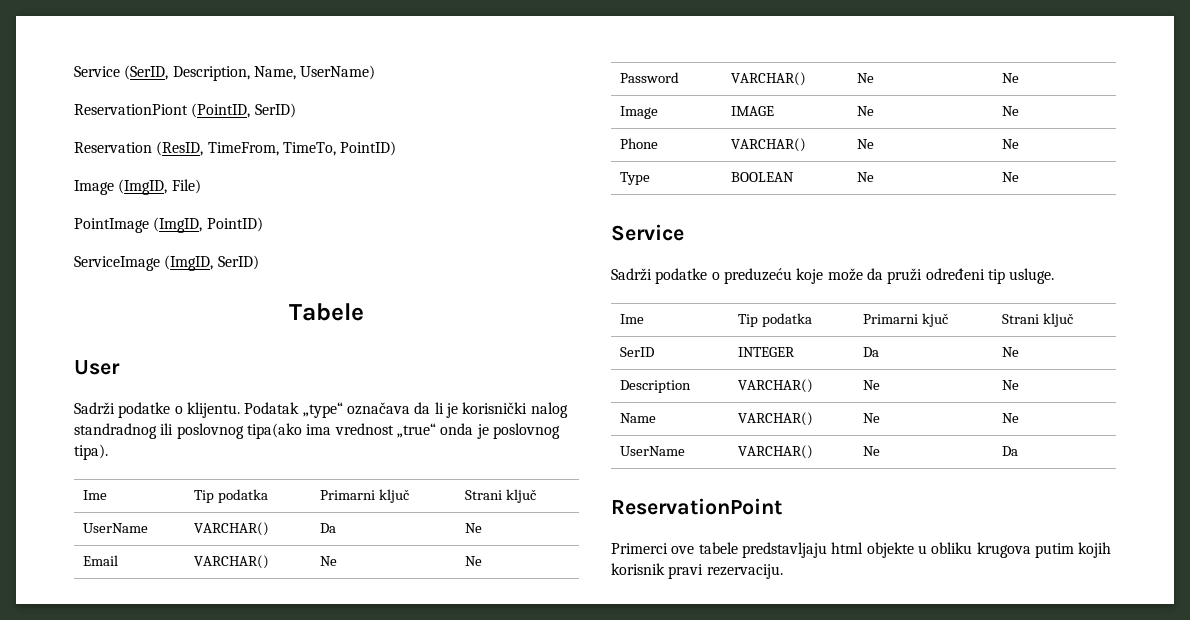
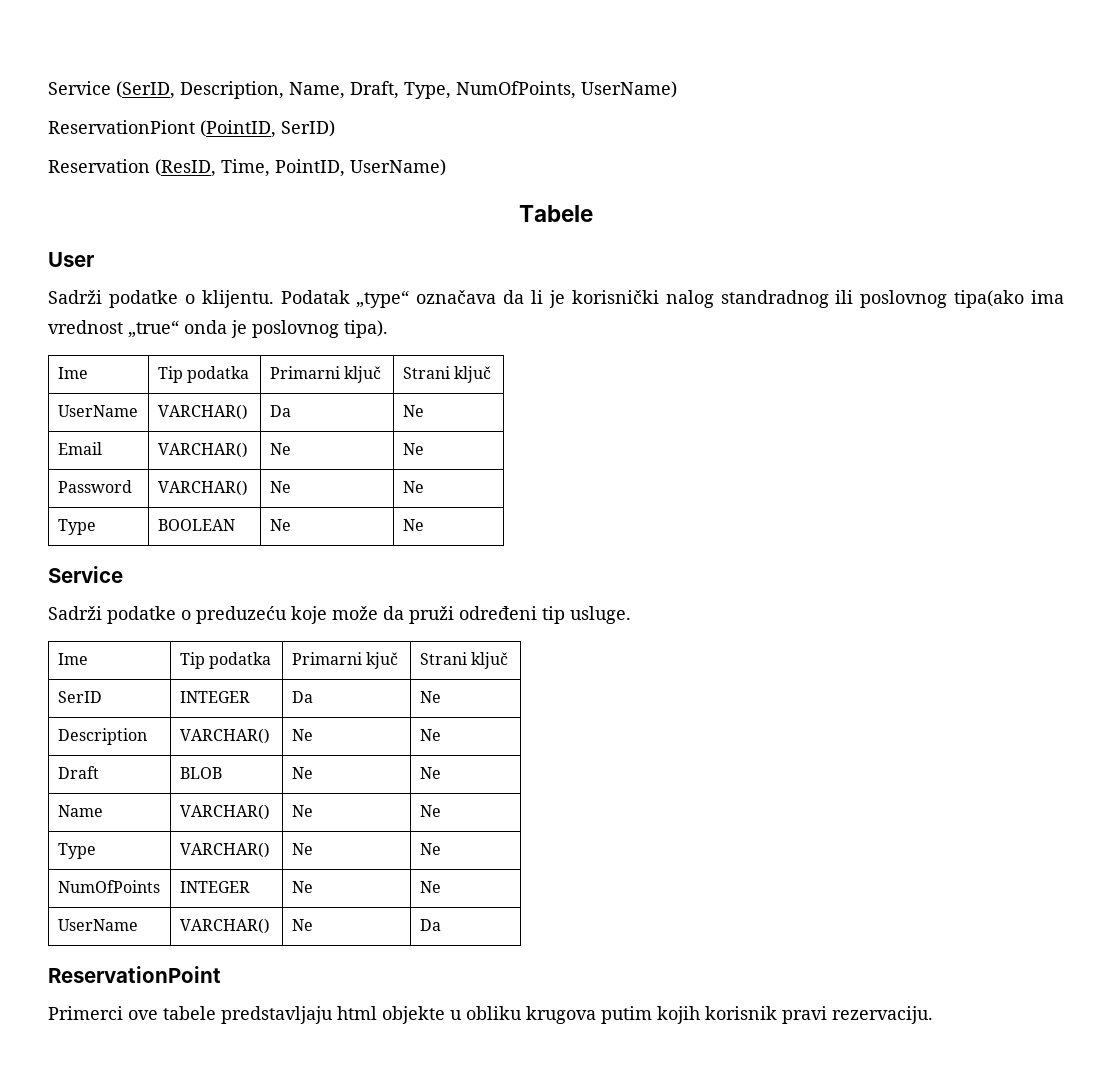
(296, 73) none -> [350,81,576,99] Draft, Type, NumOfPoints,
[207,141,397,156] [74,179,201,195] [74,217,263,233] [74,255,259,271] TimeFrom, TimeTo, PointID) // Image (ImgID, File) // PointImage (ImgID, PointID) // ServiceImage (ImgID, SerID) -> [221,159,446,177] Time, PointID, UserName)
[619,106,658,119] [730,106,774,116] [856,106,874,116] [1001,106,1019,116] [619,138,658,149] [730,138,806,152] [856,139,874,149] [1001,139,1019,149] // Image | IMAGE | Ne | Ne // Phone | VARCHAR() | Ne | Ne -> (424, 487) none
(1019, 385) none -> [57,766,99,779] [179,767,222,779] [291,767,313,779] [419,767,441,779] // Draft | BLOB | Ne | Ne
(1019, 418) none -> [57,843,96,859] [179,842,270,858] [291,843,313,855] [419,843,441,855] [57,880,160,893] [179,881,250,893] [291,881,313,893] [419,881,441,893] // Type | VARCHAR() | Ne | Ne // NumOfPoints | INTEGER | Ne | Ne

